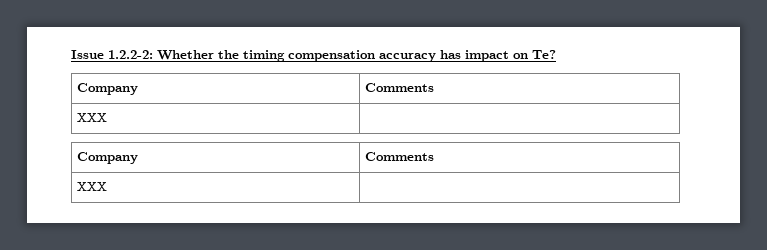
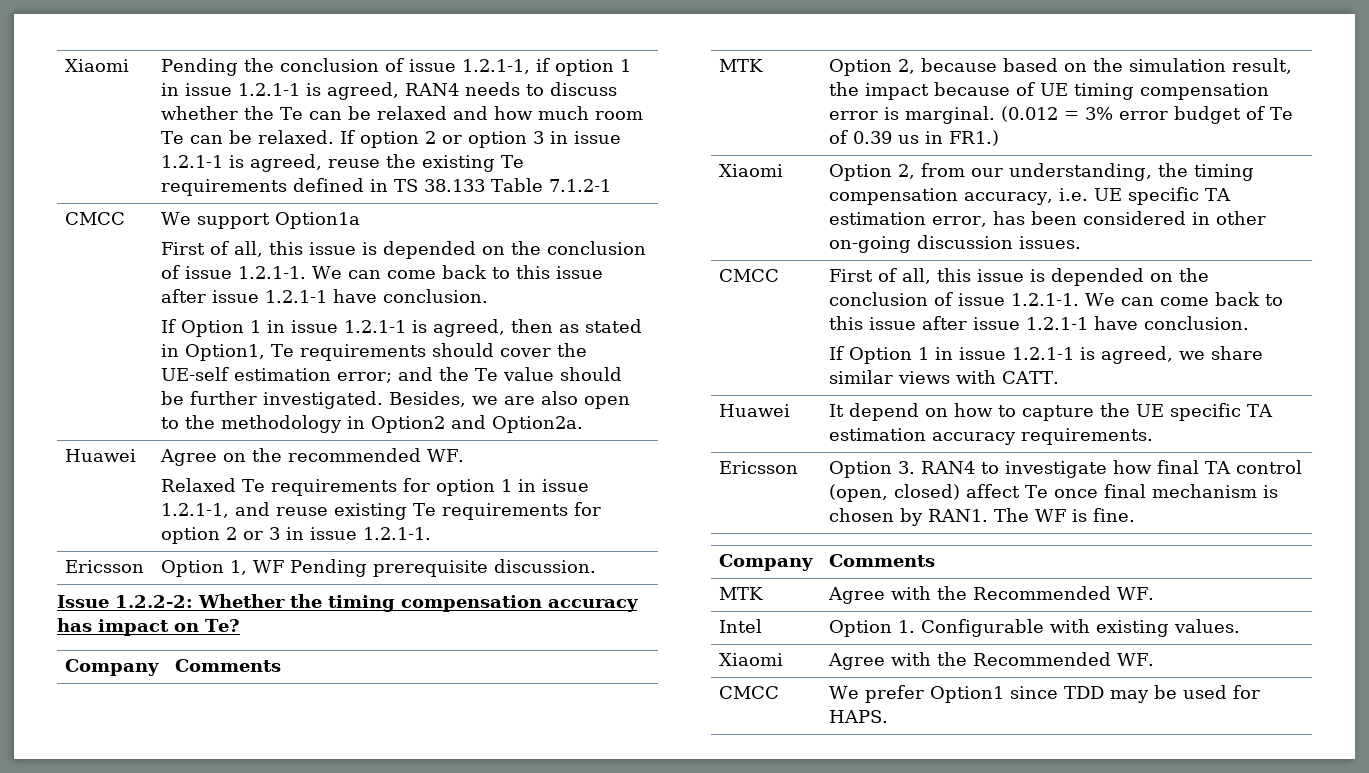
(71, 54) none -> [65,59,130,72] [161,58,632,76] [161,82,618,100] [161,106,644,120] [161,130,622,148] [161,154,525,172] [161,178,612,196] [65,212,126,225] [161,212,361,229] [161,241,647,259] [161,265,604,279] [161,289,489,303] [161,319,643,337] [161,343,588,361] [161,367,623,383] [161,391,631,409] [161,415,584,433] [65,449,137,462] [160,448,465,466] [161,478,590,496] [161,502,602,520] [161,527,432,544] [65,560,145,573] [161,559,597,577] Xiaomi | Pending the conclusion of issue 1.2.1-1, if option 1 in issue 1.2.1-1 is agreed, RAN4 needs to discuss whether the Te can be relaxed and how much room Te can be relaxed. If option 2 or option 3 in issue 1.2.1-1 is agreed, reuse the existing Te requirements defined in TS 38.133 Table 7.1.2-1 // CMCC | We support Option1a // First of all, this issue is depended on the conclusion of issue 1.2.1-1. We can come back to this issue after issue 1.2.1-1 have conclusion. // If Option 1 in issue 1.2.1-1 is agreed, then as stated in Option1, Te requirements should cover the UE-self estimation error; and the Te value should be further investigated. Besides, we are also open to the methodology in Option2 and Option2a. // Huawei | Agree on the recommended WF. // Relaxed Te requirements for option 1 in issue 1.2.1-1, and reuse existing Te requirements for option 2 or 3 in issue 1.2.1-1. // Ericsson | Option 1, WF Pending prerequisite discussion. //
[77,113,108,122] [77,152,139,164] [365,152,435,161] [77,182,108,191] XXX | // Company | Comments // XXX | -> [719,59,764,72] [829,58,1293,76] [829,82,1270,100] [829,106,1294,124] [829,130,1000,146] [719,164,784,177] [829,163,1255,181] [829,187,1232,205] [829,211,1267,227] [829,235,1082,253] [719,269,780,282] [829,268,1210,286] [829,292,1284,306] [829,316,1250,330] [829,346,1264,364] [829,370,1060,384] [719,404,791,417] [829,403,1274,421] [829,428,1154,445] [719,461,799,474] [829,460,1303,478] [829,484,1279,502] [829,508,1136,526] [719,554,814,571] [829,554,936,567] [719,587,764,600] [828,586,1155,604] [719,619,763,633] [829,619,1241,637] [719,653,784,666] [828,652,1155,670] [719,686,780,699] [829,685,1261,703] [829,710,889,723] MTK | Option 2, because based on the simulation result, the impact because of UE timing compensation error is marginal. (0.012 = 3% error budget of Te of 0.39 us in FR1.) // Xiaomi | Option 2, from our understanding, the timing compensation accuracy, i.e. UE specific TA estimation error, has been considered in other on-going discussion issues. // CMCC | First of all, this issue is depended on the conclusion of issue 1.2.1-1. We can come back to this issue after issue 1.2.1-1 have conclusion. // If Option 1 in issue 1.2.1-1 is agreed, we share similar views with CATT. // Huawei | It depend on how to capture the UE specific TA estimation accuracy requirements. // Ericsson | Option 3. RAN4 to investigate how final TA control (open, closed) affect Te once final mechanism is chosen by RAN1. The WF is fine. // Company | Comments // MTK | Agree with the Recommended WF. // Intel | Option 1. Configurable with existing values. // Xiaomi | Agree with the Recommended WF. // CMCC | We prefer Option1 since TDD may be used for HAPS.

